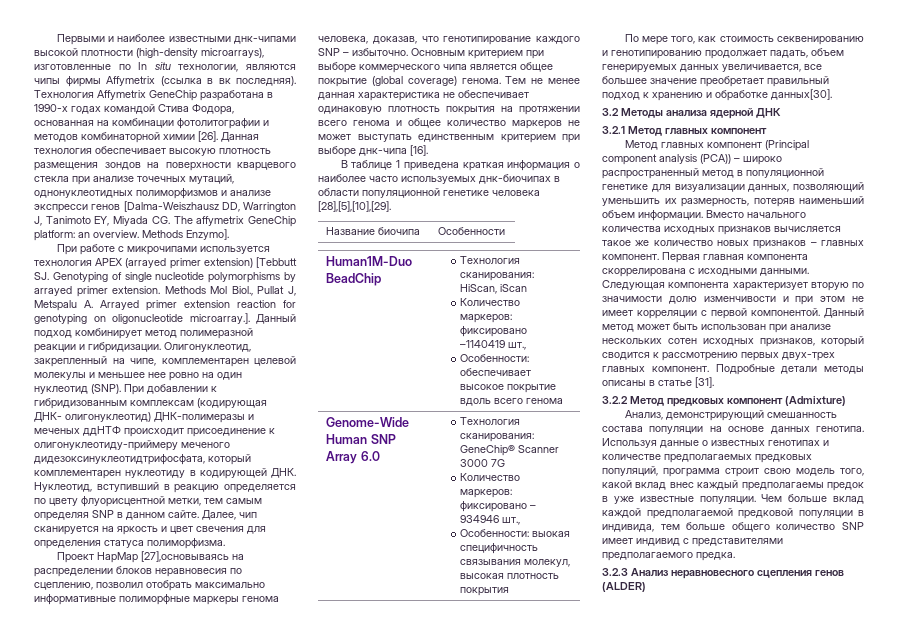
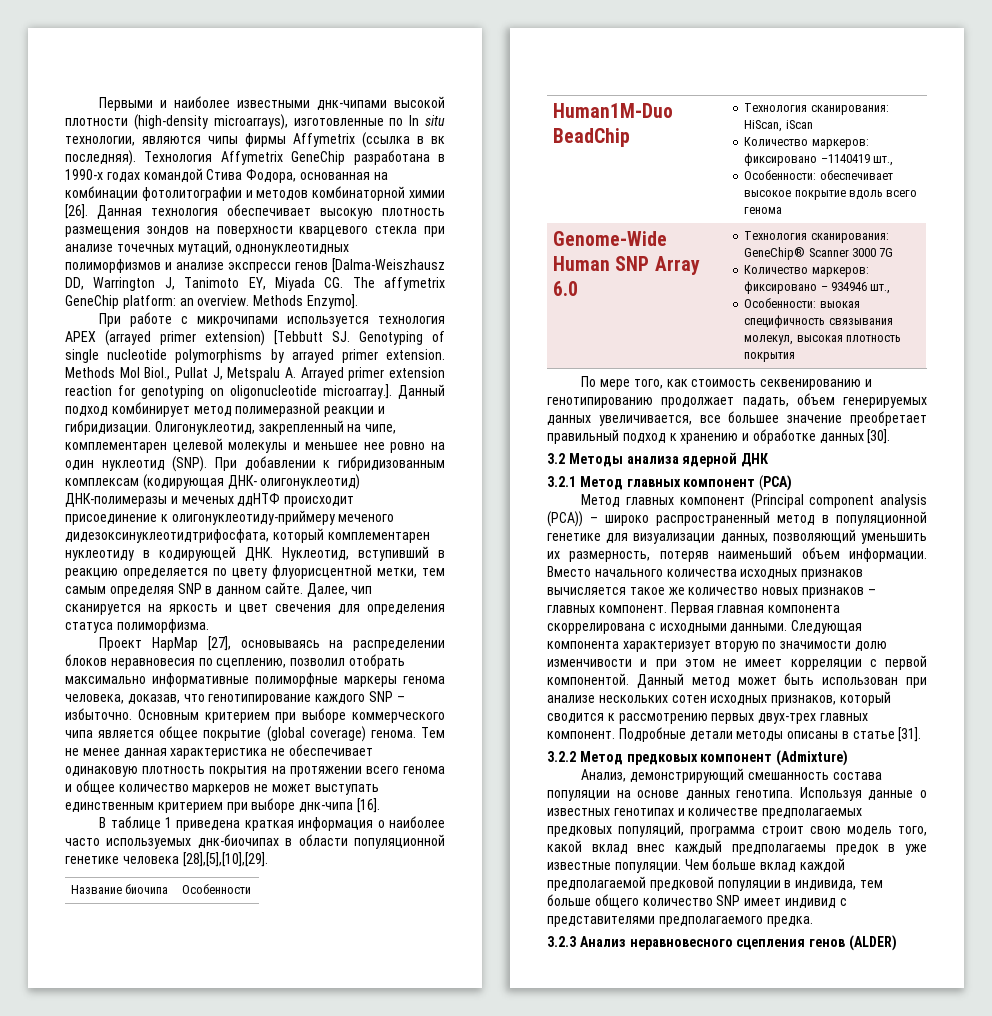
[140,551,229,562] [27],основываясь -> [207,636,320,651] [27], основываясь
[771,89,832,100] данных[30]. -> [819,429,891,444] данных [30].
(767, 131) none -> [759,475,793,491] (PCA)

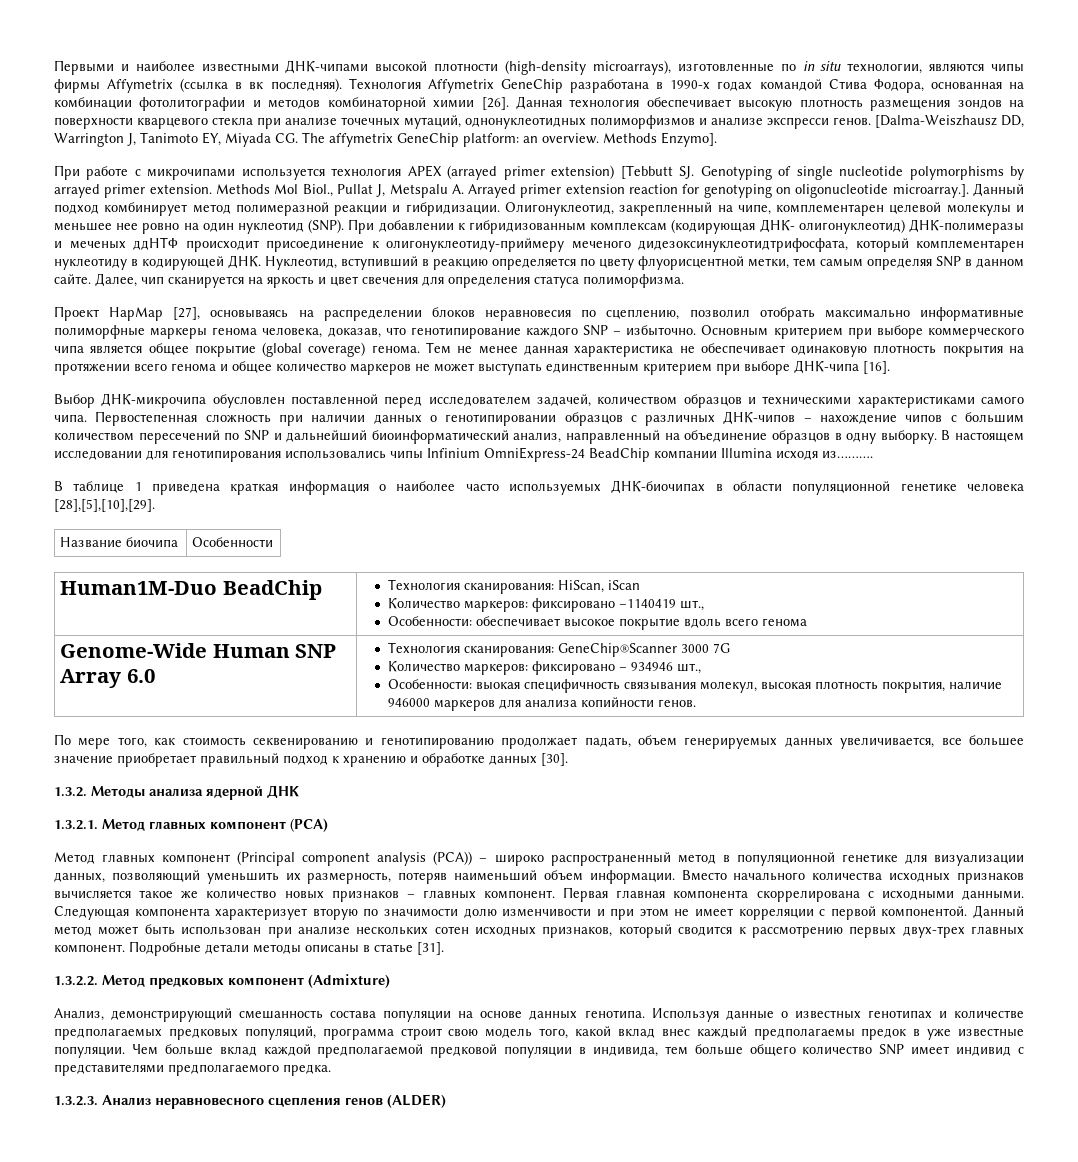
[317,100,388,110] днк-чипами -> [285,60,369,74] ДНК-чипами
[409,115,420,126] In -> [802,61,815,71] in
[295,262,328,270] генов -> [833,117,871,126] генов.
[299,802,354,812] днк-чипа -> [794,360,859,374] ДНК-чипа
(380, 805) none -> [54,393,1025,408] [54,411,1024,426] [54,430,1024,444] [54,447,873,462] // Выбор ДНК-микрочипа обусловлен поставленной перед исследователем задачей, количеством образцов и техническими характеристиками самого чипа. Первостепенная сложность при наличии данных о генотипировании образцов с различных ДНК-чипов – нахождение чипов с большим количеством пересечений по SNP и дальнейший биоинформатический анализ, направленный на объединение образцов в одну выборку. В настоящем исследовании для генотипирования использовались чипы Infinium OmniExpress-24 BeadChip компании Illumina исходя из……….
[197,834,279,848] днк-биочипах -> [611,480,706,494] ДНК-биочипах
[744,247,849,260] GeneChip® Scanner -> [557,643,677,657] GeneChip®Scanner
[744,352,796,362] покрытия -> [881,681,1002,693] [387,697,696,711] покрытия, наличие 946000 маркеров для анализа копийности генов.
[850,411,927,426] преобретает -> [117,753,196,767] приобретает
[547,453,565,464] 3.2 -> [54,787,87,797] 1.3.2.
[547,476,576,487] 3.2.1 -> [54,820,98,830] 1.3.2.1.
[547,751,576,762] 3.2.2 -> [54,976,98,986] 1.3.2.2.
[547,936,576,947] 3.2.3 -> [54,1096,98,1106] 1.3.2.3.

